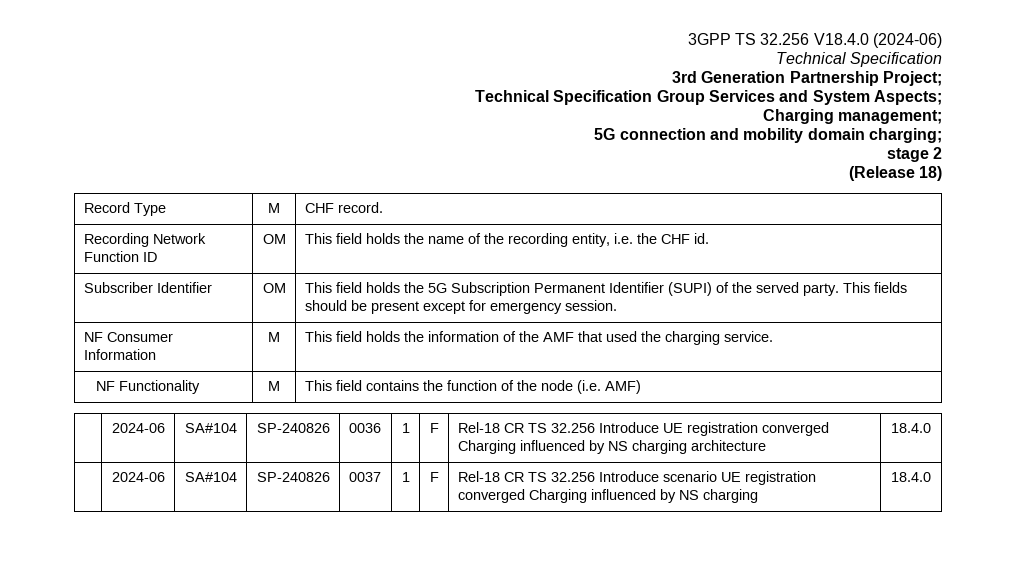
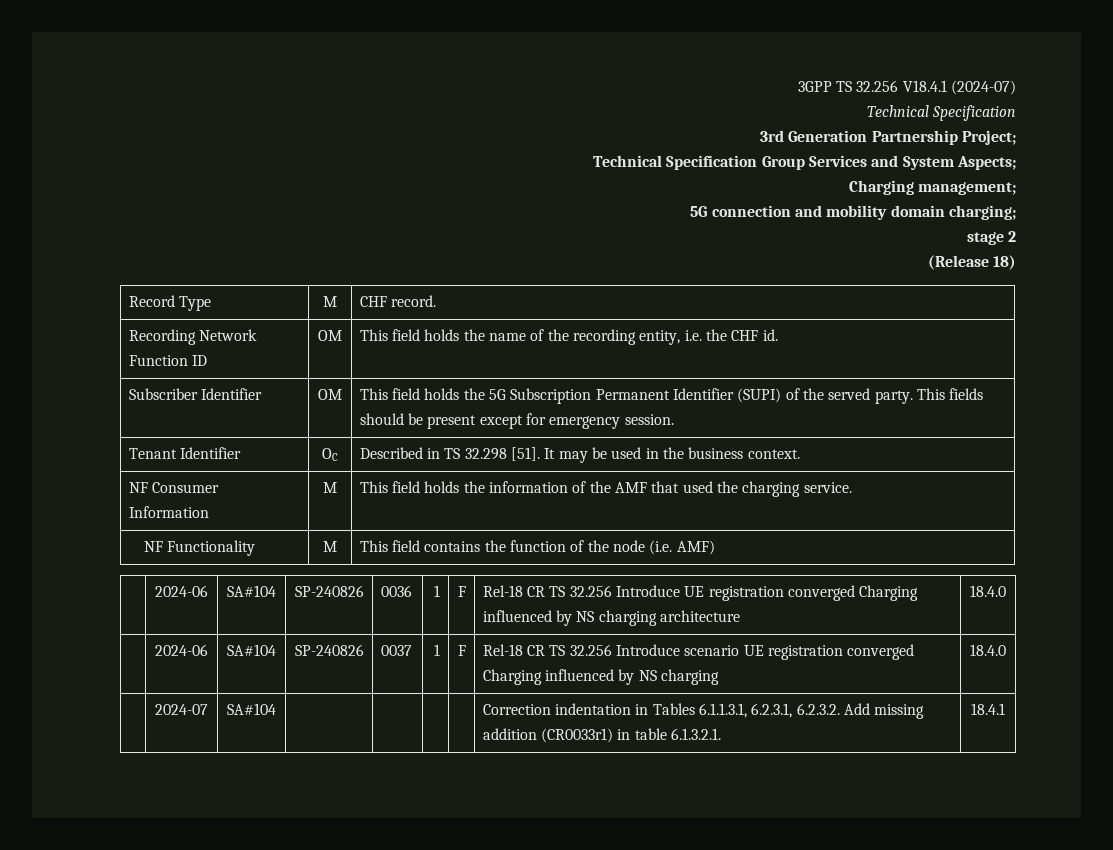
[813,33,943,48] V18.4.0 (2024-06) -> [902,80,1017,95] V18.4.1 (2024-07)
(617, 305) none -> [128,447,242,459] [322,448,338,461] [359,447,800,463] // Tenant Identifier | OC | Described in TS 32.298 [51]. It may be used in the business context.
(931, 477) none -> [155,704,208,715] [227,703,276,715] [482,703,925,719] [482,728,722,743] [971,703,1005,715] // | 2024-07 | SA#104 | | | | | Correction indentation in Tables 6.1.1.3.1, 6.2.3.1, 6.2.3.2. Add missing addition (CR0033r1) in table 6.1.3.2.1. | 18.4.1

